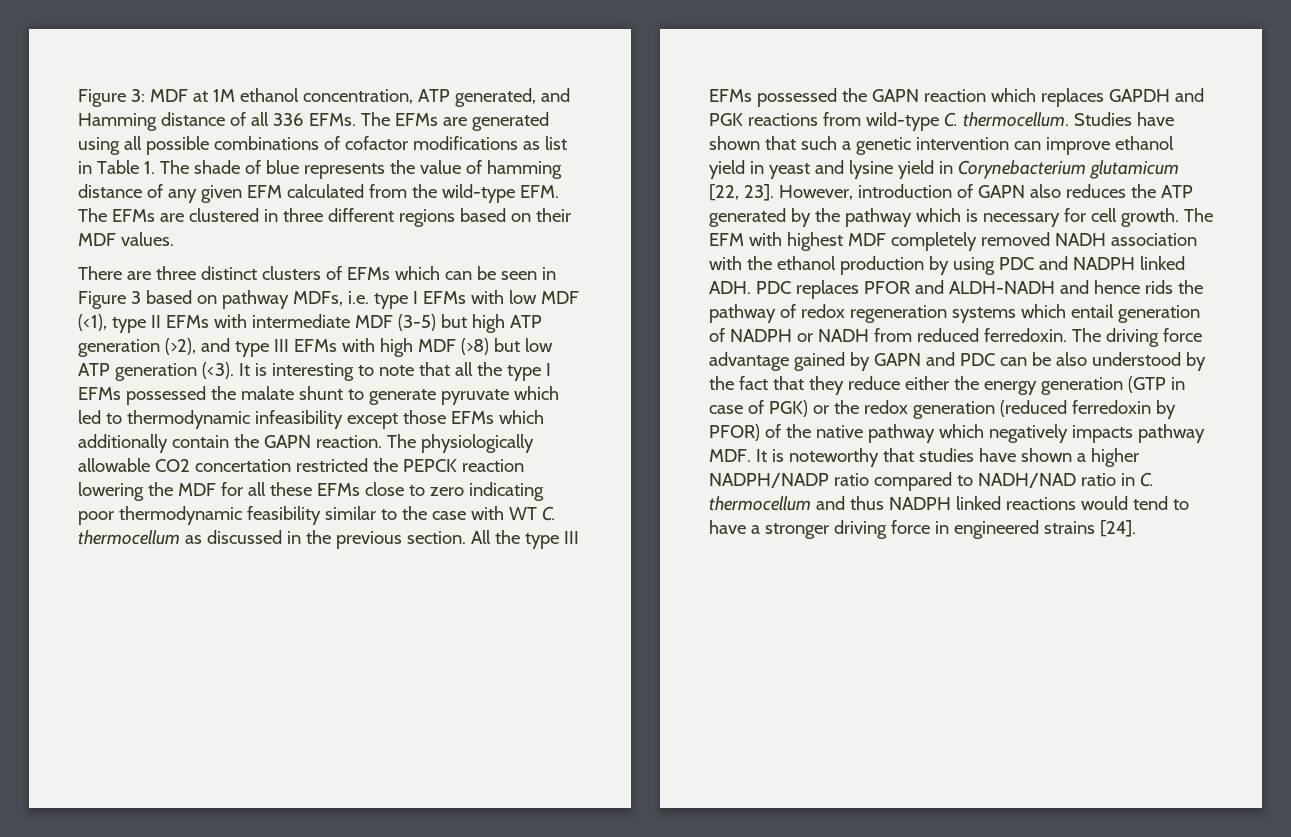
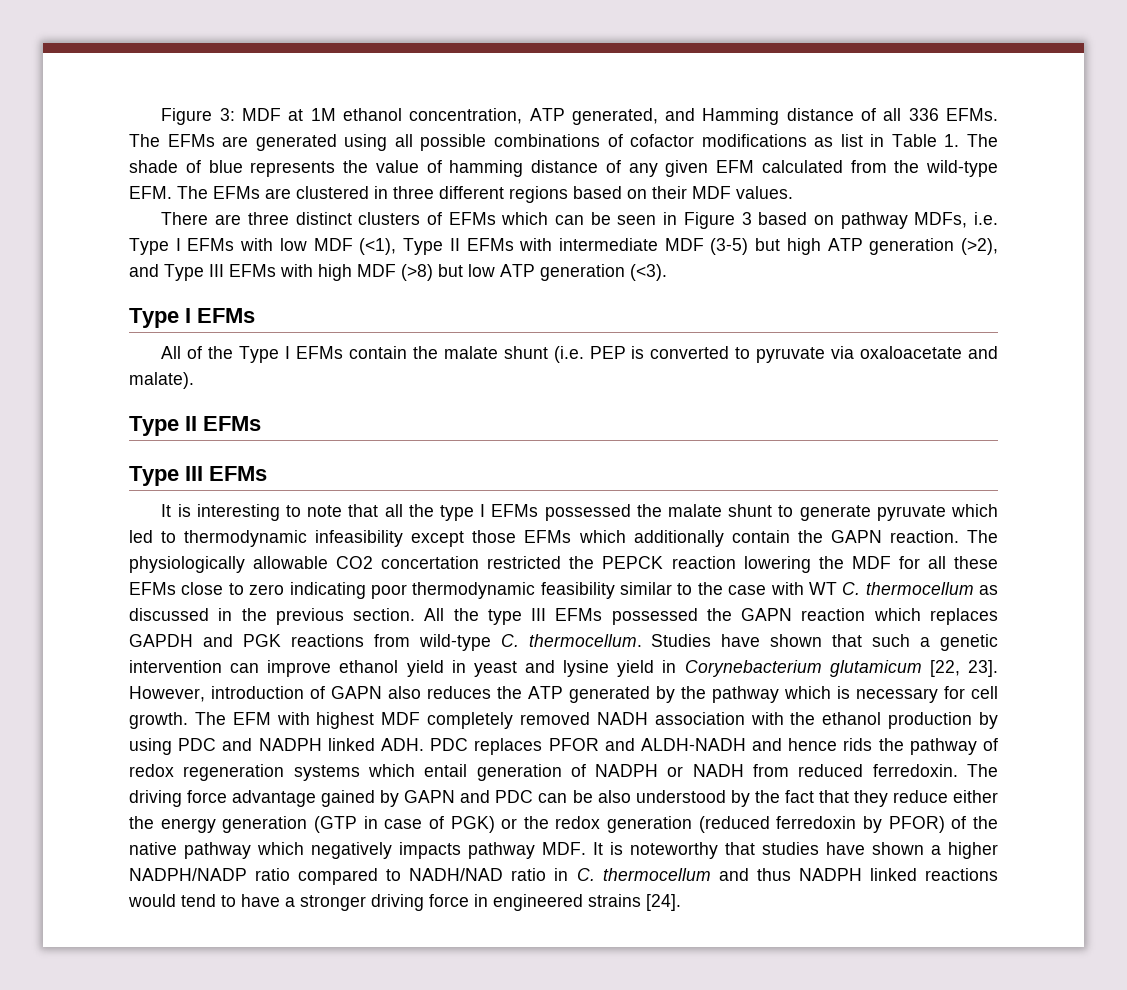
[373,293,408,309] type -> [129,238,169,255] Type
[111,317,146,333] type -> [403,238,444,255] Type
[234,341,269,357] type -> [164,264,204,281] Type
(234, 370) none -> [129,308,255,328] [161,346,999,363] [129,372,194,389] [129,416,261,436] [129,466,267,486] // Type I EFMs // All of the Type I EFMs contain the malate shunt (i.e. PEP is converted to pyruvate via oxaloacetate and malate). // Type II EFMs // Type III EFMs //

